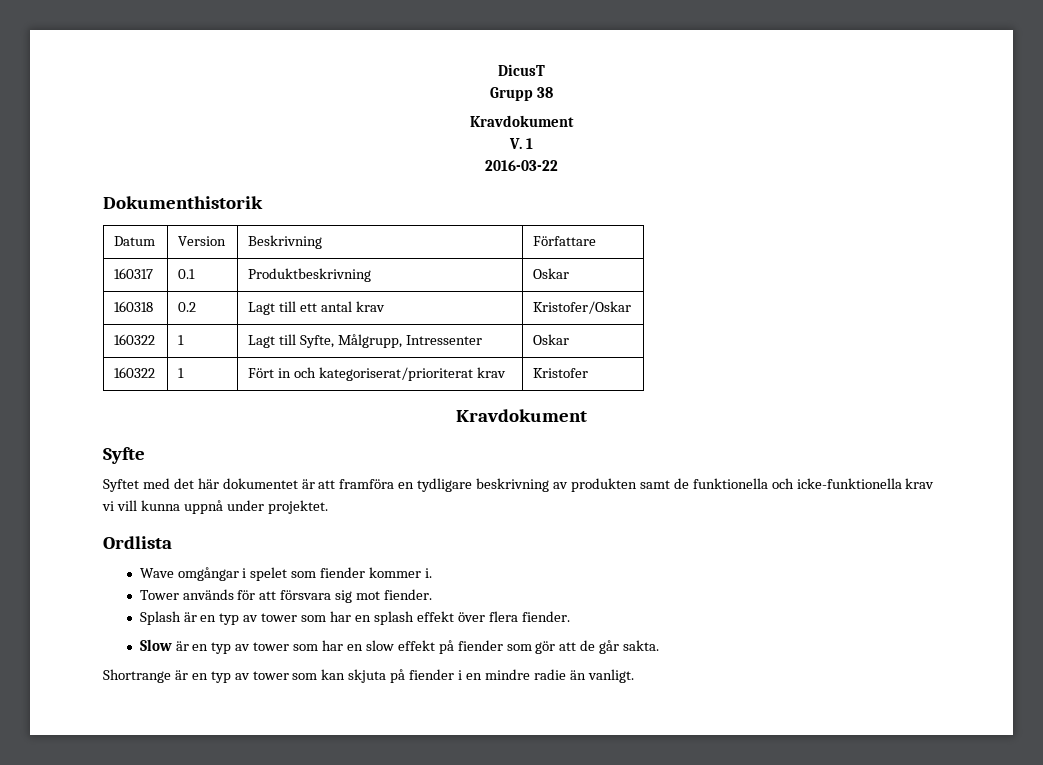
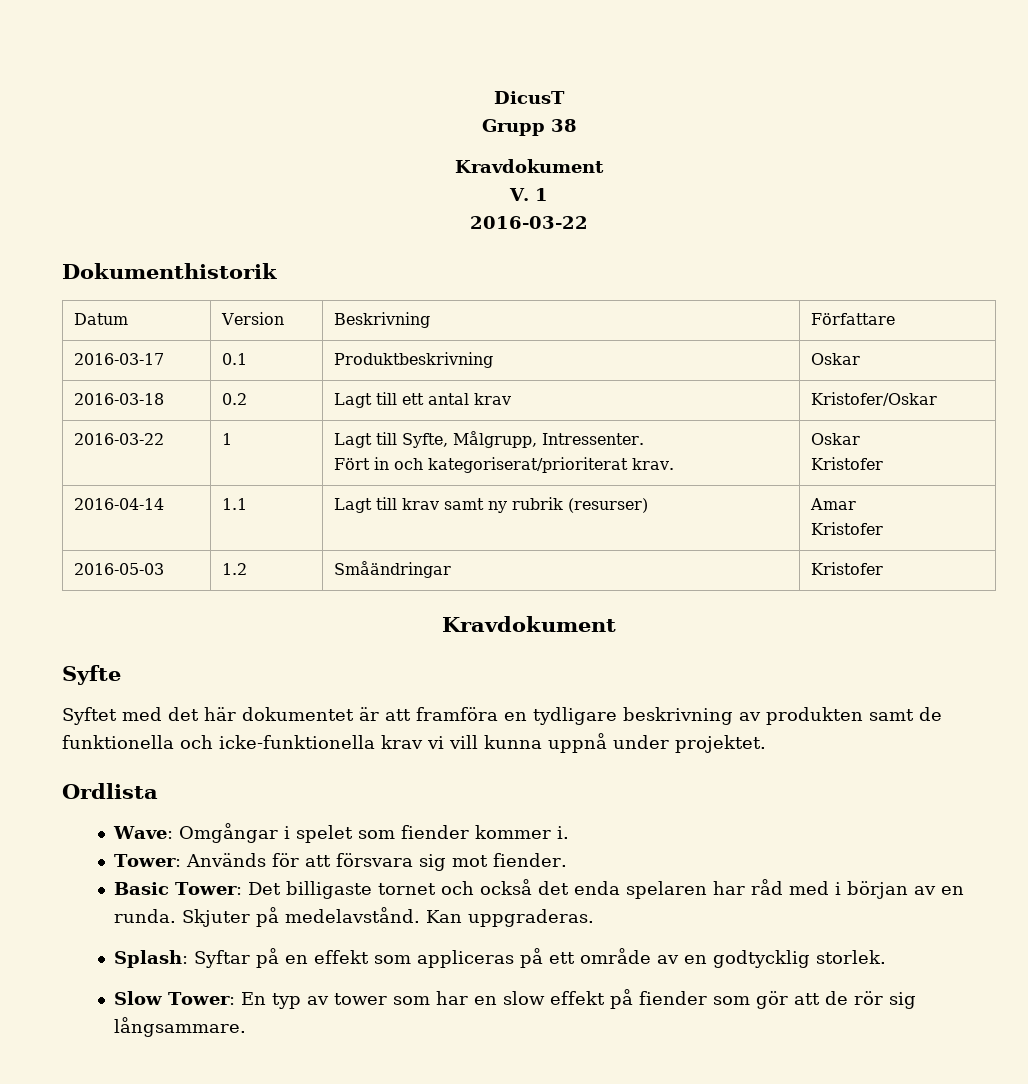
[114,268,154,279] 160317 -> [73,353,164,365] 2016-03-17
[114,301,154,312] 160318 -> [73,393,164,405] 2016-03-18
[114,334,156,345] 160322 -> [73,433,164,445] 2016-03-22
[405,335,482,345] [533,334,570,345] [114,367,156,378] [178,368,185,378] [248,367,506,381] Intressenter | Oskar // 160322 | 1 | Fört in och kategoriserat/prioriterat krav -> [541,433,644,445] [333,457,674,473] [810,433,860,445] [810,457,883,470] [73,498,164,510] [221,498,247,510] [333,497,648,513] [809,498,856,510] [810,522,883,535] [73,563,164,575] [221,563,247,575] [333,561,451,578] Intressenter. // Fört in och kategoriserat/prioriterat krav. | Oskar // Kristofer // 2016-04-14 | 1.1 | Lagt till krav samt ny rubrik (resurser) | Amar // Kristofer // 2016-05-03 | 1.2 | Småändringar
[139,567,239,581] Wave omgångar -> [113,823,279,843] Wave: Omgångar
[139,589,234,600] Tower används -> [114,853,267,867] Tower: Används
[139,611,570,625] Splash är en typ av tower som har en splash effekt över flera fiender. -> [114,879,965,899] [114,907,595,927] [114,948,887,968] Basic Tower: Det billigaste tornet och också det enda spelaren har råd med i början av en runda. Skjuter på medelavstånd. Kan uppgraderas. // Splash: Syftar på en effekt som appliceras på ett område av en godtycklig storlek.
[175,641,209,651] är en -> [168,992,267,1005] Tower: En
[599,640,660,654] [103,669,634,683] går sakta. // Shortrange är en typ av tower som kan skjuta på fiender i en mindre radie än vanligt. -> [854,991,917,1009] [114,1017,247,1037] rör sig långsammare.

